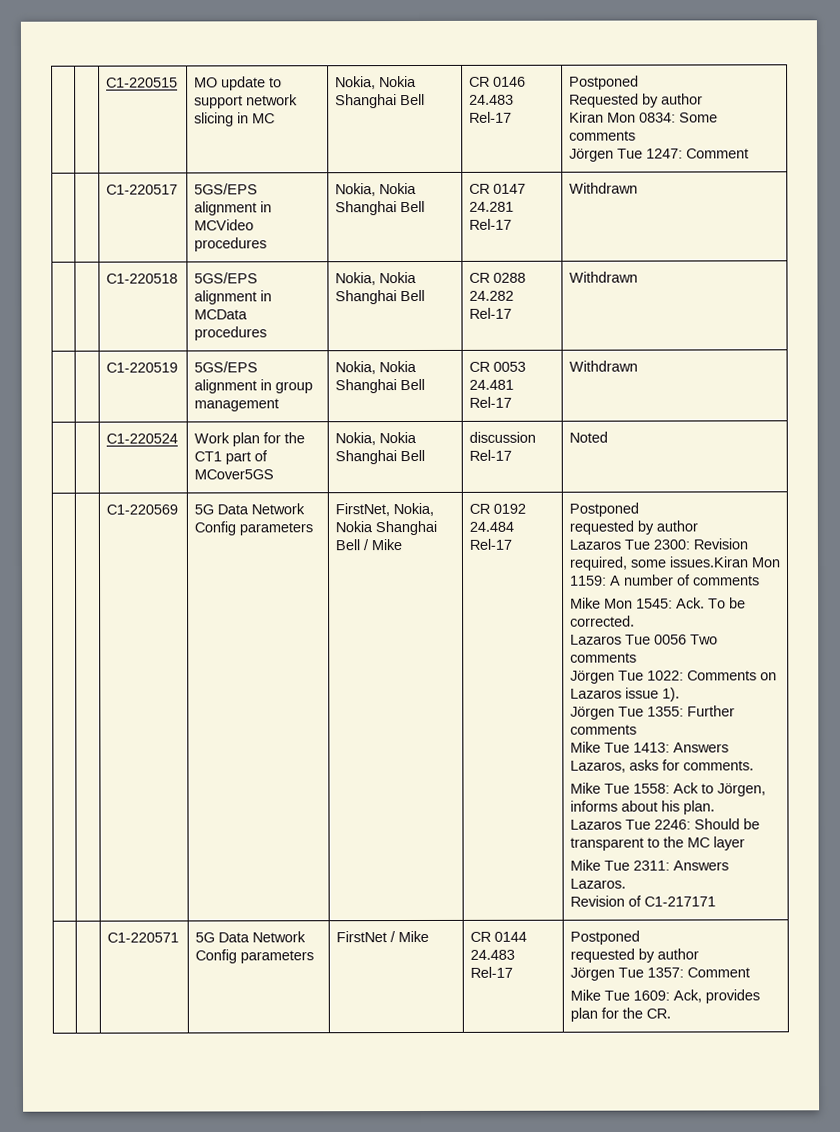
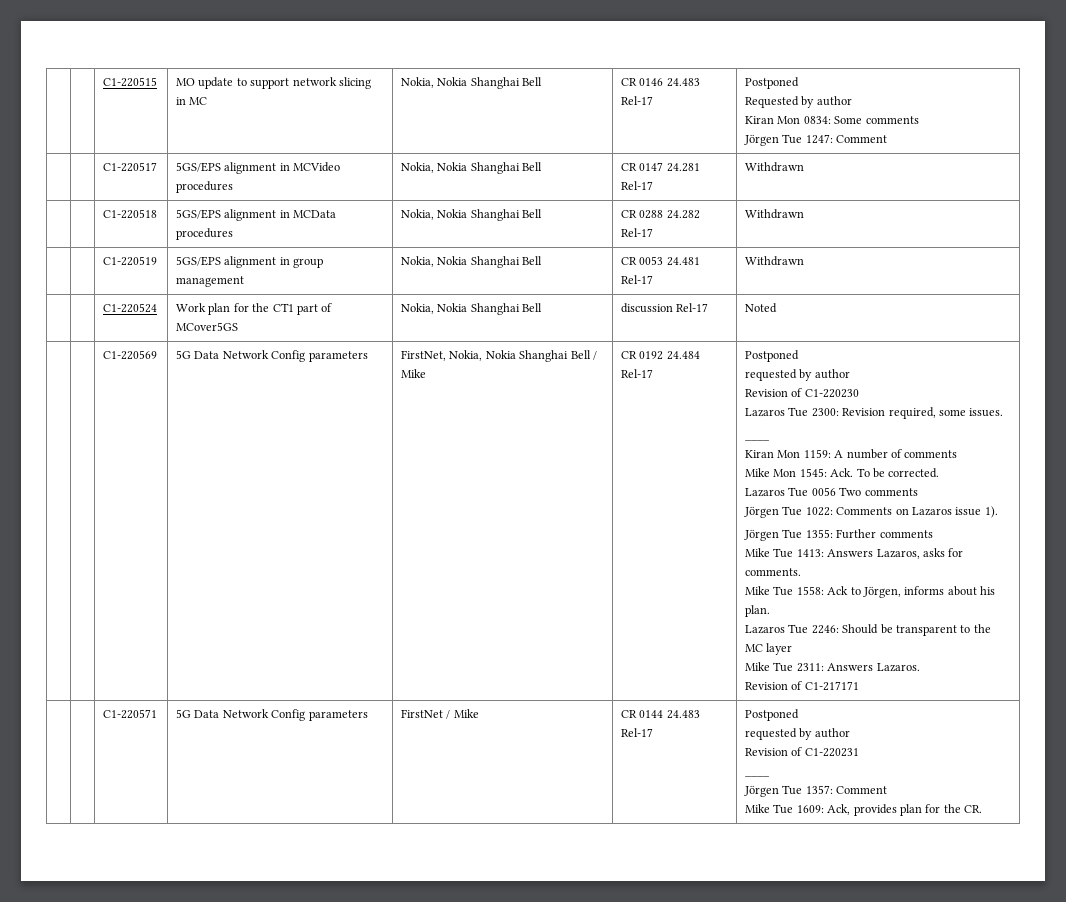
(698, 526) none -> [745,388,859,398] // Revision of C1-220230
[668,556,749,568] issues.Kiran -> [969,408,1004,417] [745,439,771,441] [745,450,775,458] issues. // ____ // Kiran
(699, 954) none -> [745,747,859,757] [745,775,771,777] // Revision of C1-220231 // ____

